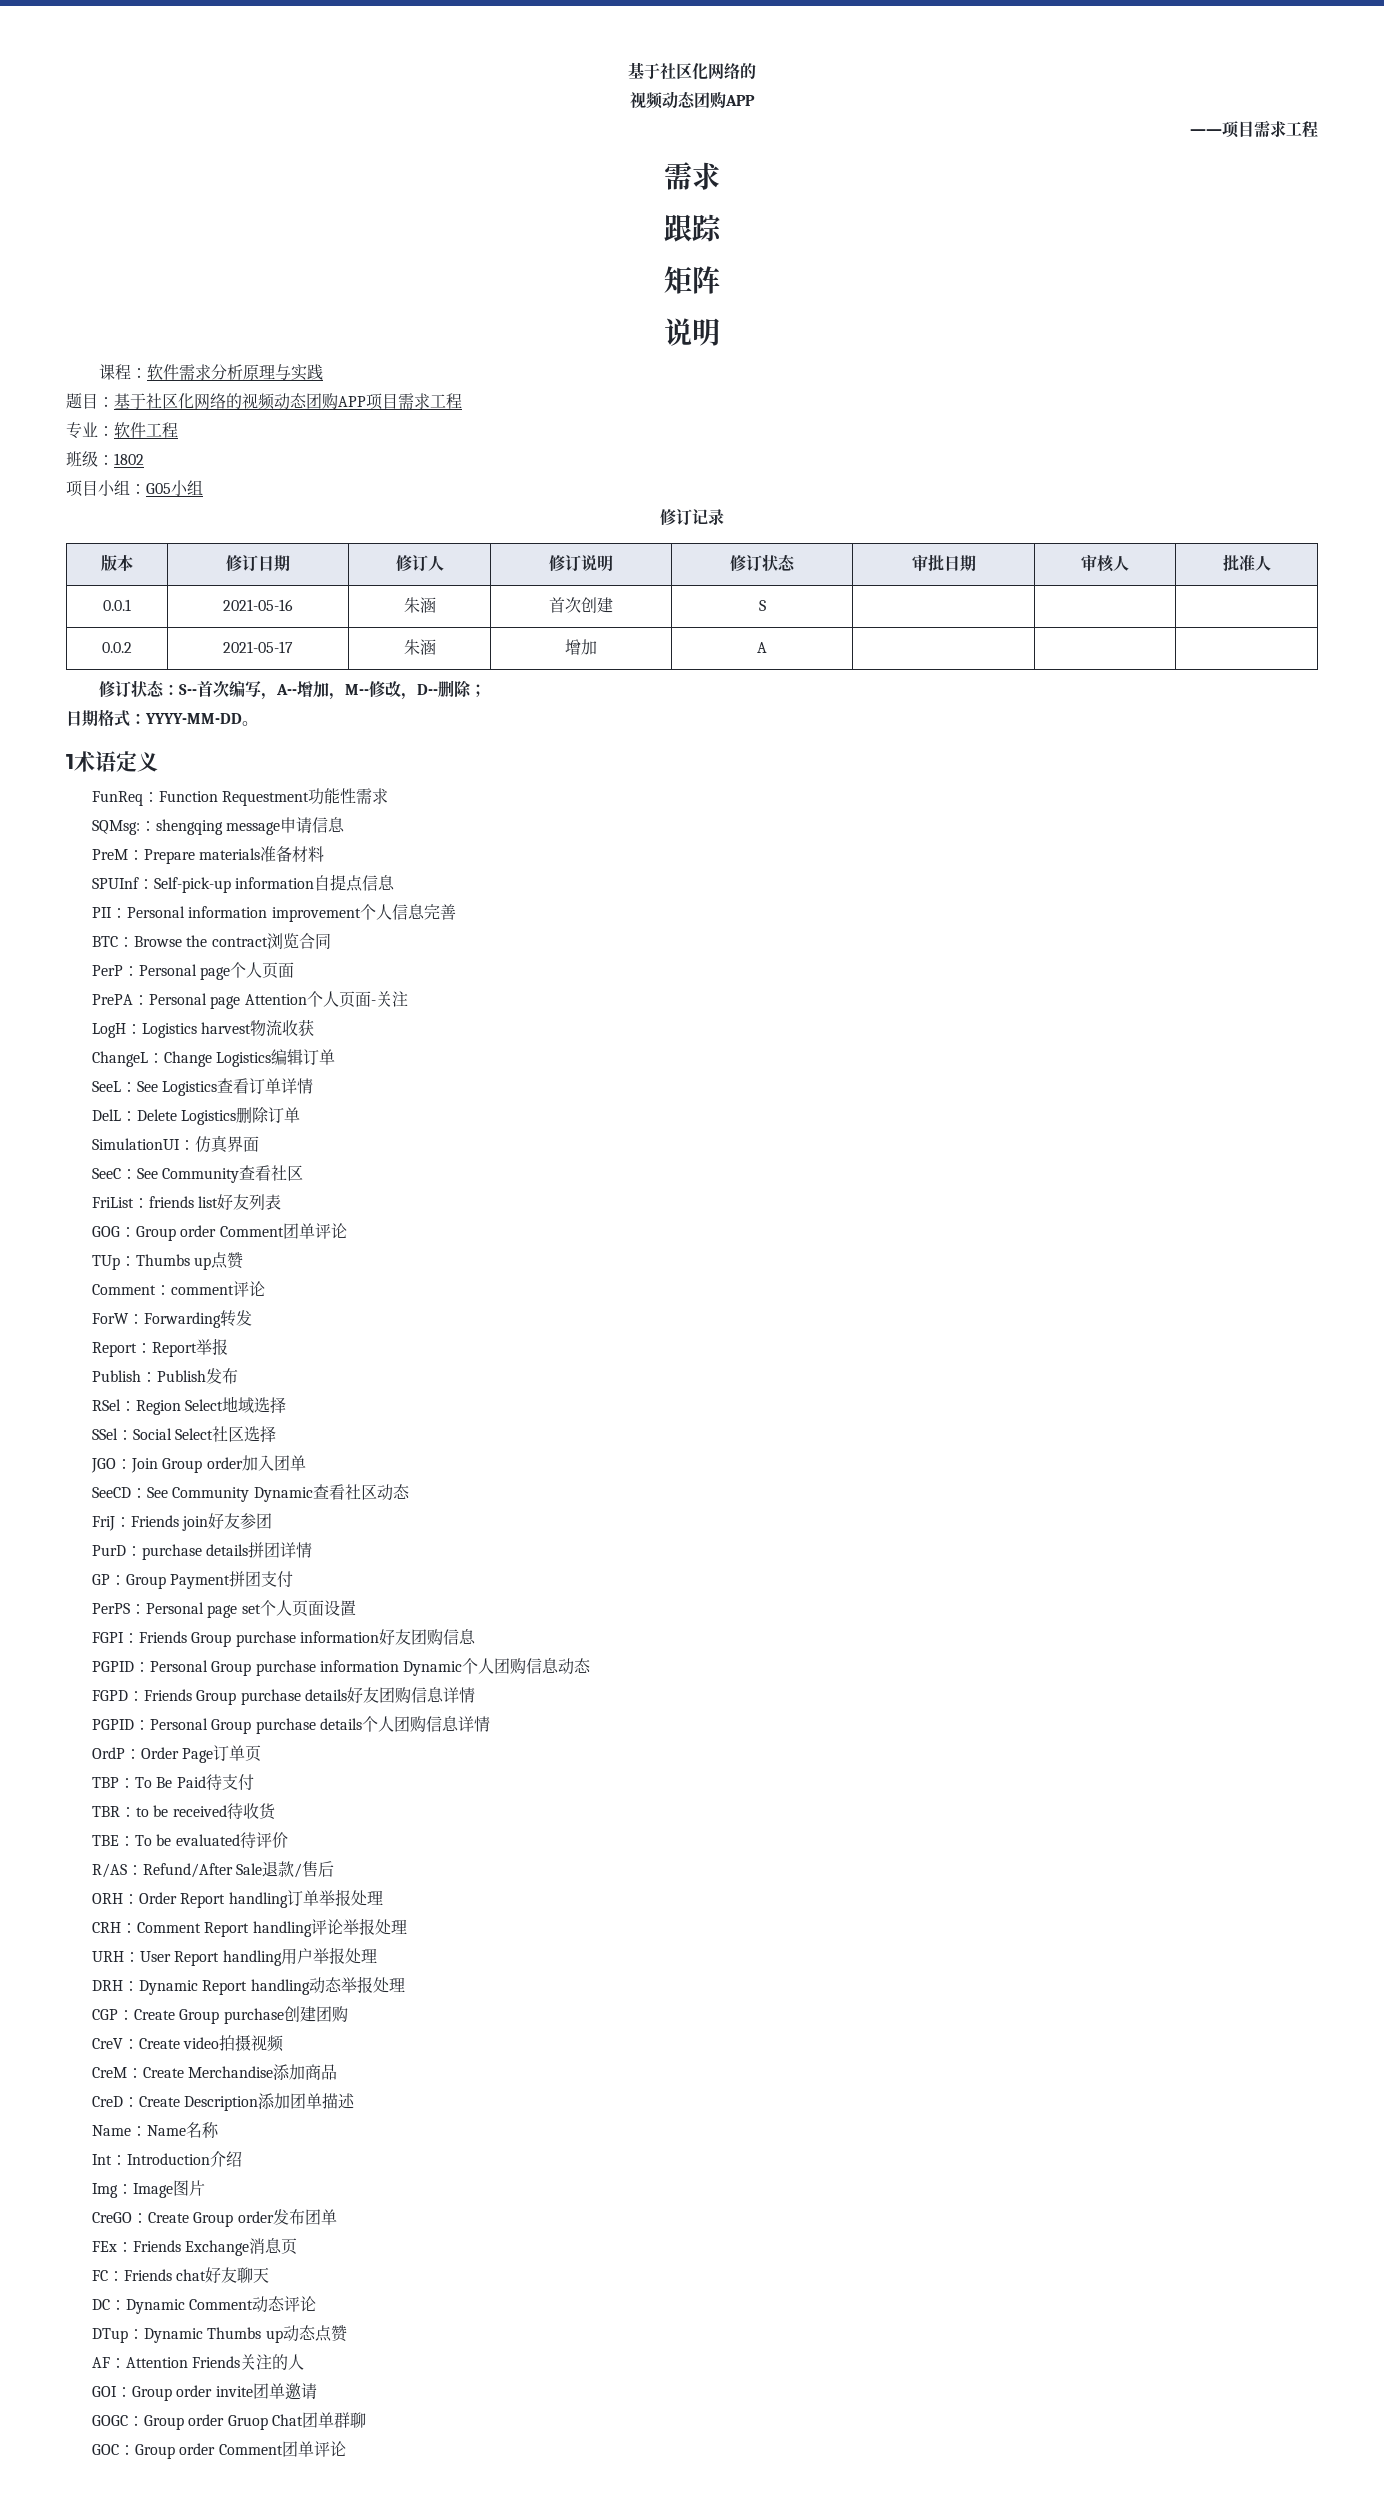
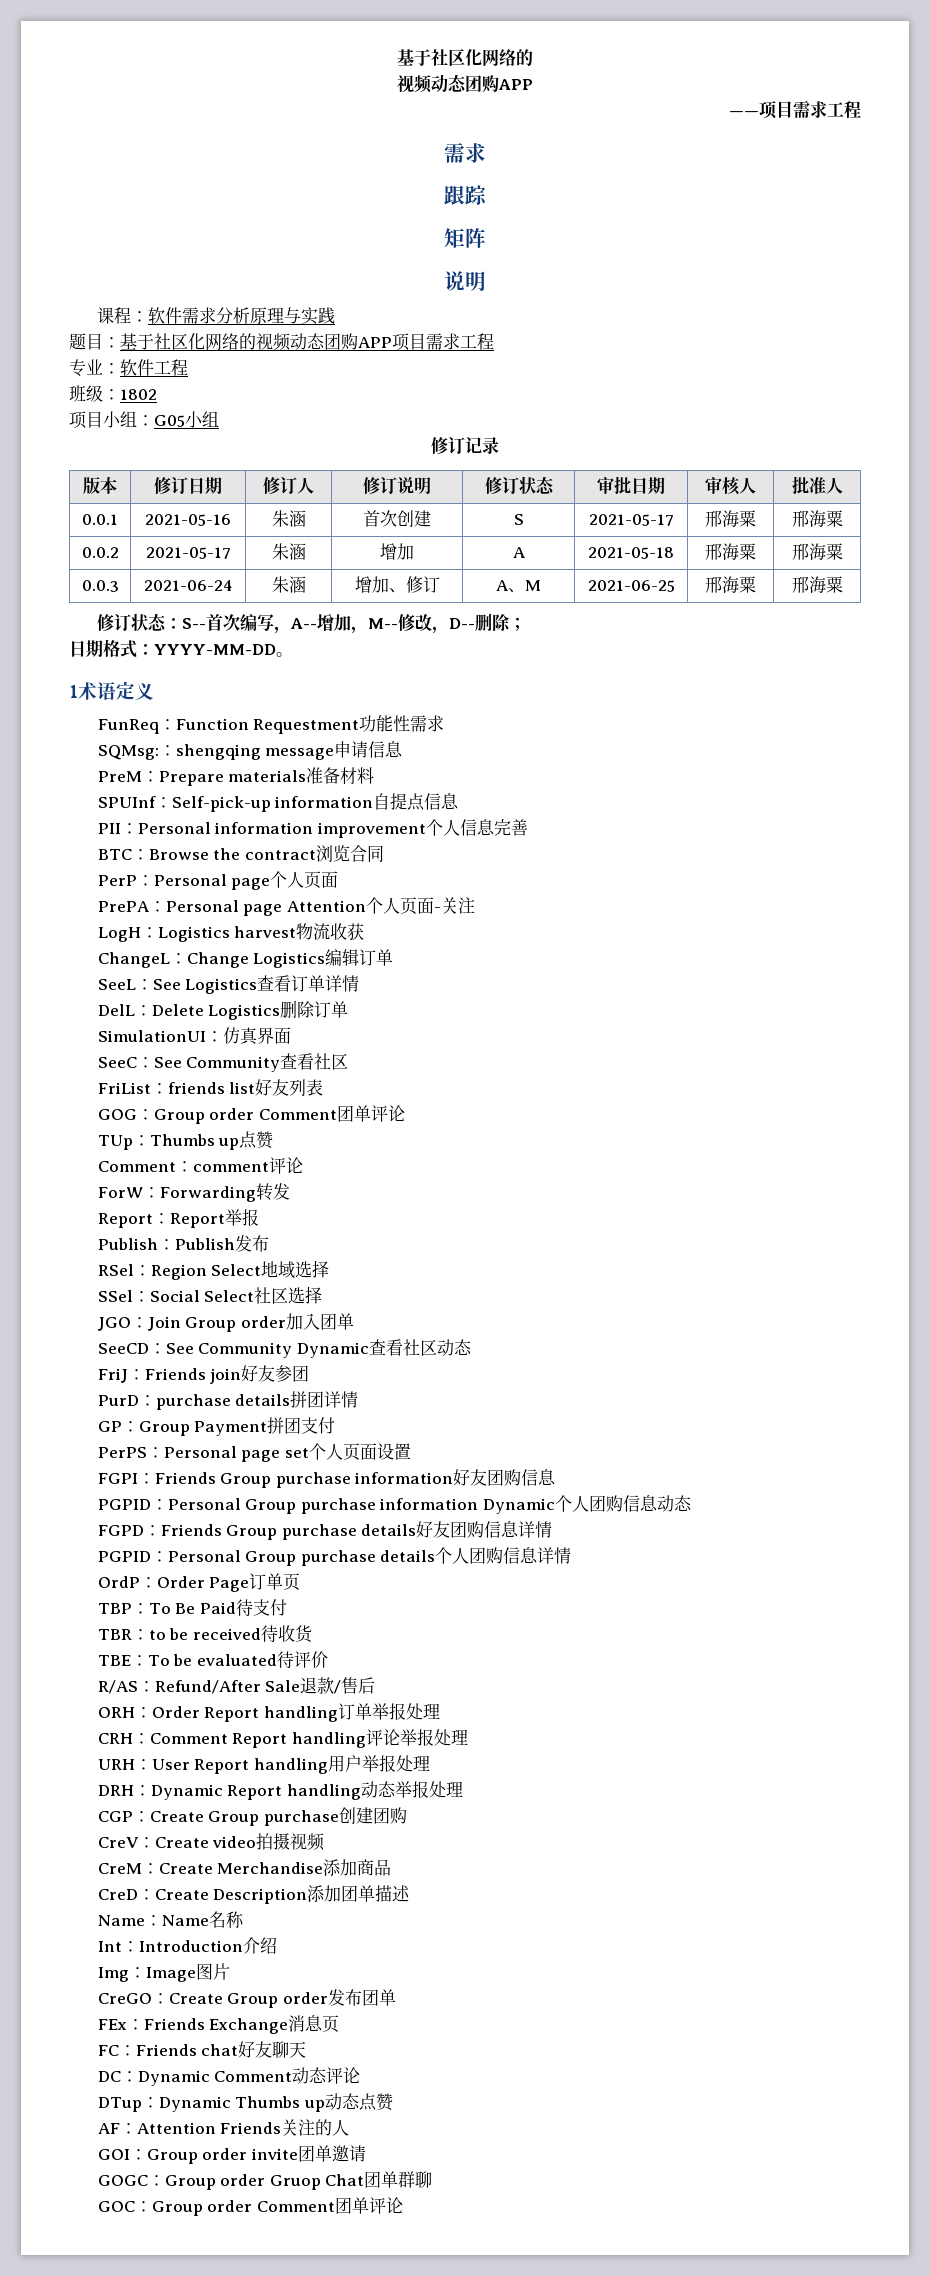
(766, 605) | | -> [588,514,674,526] [705,510,757,528] [791,510,843,528] 2021-05-17 | 邢海粟 | 邢海粟
(767, 647) | | -> [588,547,674,559] [705,543,757,561] [791,543,843,561] [81,580,119,592] [143,580,233,591] [271,576,306,593] [354,576,440,593] [496,580,541,593] [587,580,675,592] [705,576,757,594] [791,576,843,594] 2021-05-18 | 邢海粟 | 邢海粟 // 0.0.3 | 2021-06-24 | 朱涵 | 增加、修订 | A、M | 2021-06-25 | 邢海粟 | 邢海粟

